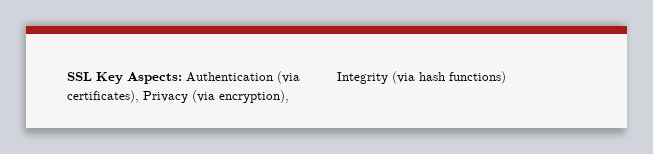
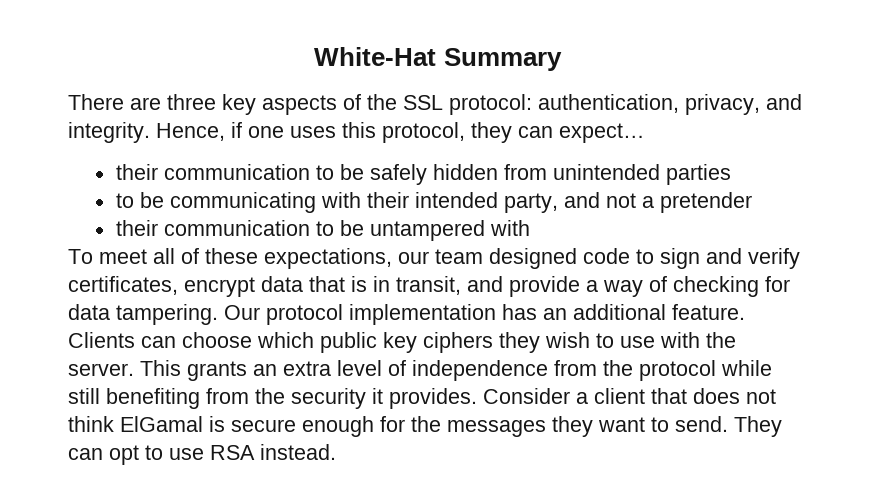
[67,71,300,84] [67,90,289,103] [337,71,506,84] SSL Key Aspects: Authentication (via certificates), Privacy (via encryption), Integrity (via hash functions) -> [314,47,562,71] [68,94,802,115] [68,122,645,143] [115,164,731,185] [115,192,752,213] [115,220,530,241] [68,248,800,269] [68,276,790,297] [68,304,745,325] [68,332,736,353] [68,360,772,381] [68,388,776,409] [68,416,782,437] [68,444,336,465] White-Hat Summary // There are three key aspects of the SSL protocol: authentication, privacy, and integrity. Hence, if one uses this protocol, they can expect… // their communication to be safely hidden from unintended parties // to be communicating with their intended party, and not a pretender // their communication to be untampered with // To meet all of these expectations, our team designed code to sign and verify certificates, encrypt data that is in transit, and provide a way of checking for data tampering. Our protocol implementation has an additional feature. Clients can choose which public key ciphers they wish to use with the server. This grants an extra level of independence from the protocol while still benefiting from the security it provides. Consider a client that does not think ElGamal is secure enough for the messages they want to send. They can opt to use RSA instead.

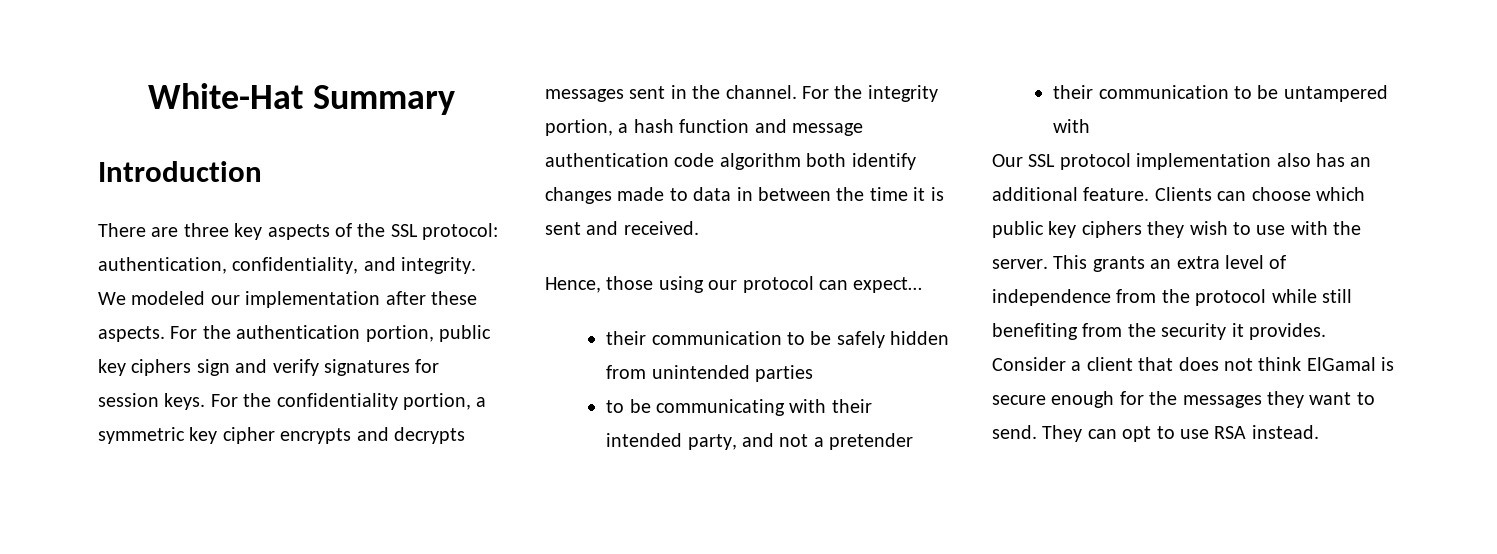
(562, 59) none -> [98,161,262,182] // Introduction
[685,94,760,115] privacy, -> [232,257,359,274] confidentiality,
[156,122,512,143] Hence, if one uses this protocol, they -> [98,291,477,308] [98,325,491,342] [98,359,440,376] [98,393,487,410] [98,427,465,444] [545,85,938,102] [545,119,863,136] [545,153,916,170] [545,187,944,204] [545,221,699,235] [545,276,814,293] We modeled our implementation after these aspects. For the authentication portion, public key ciphers sign and verify signatures for session keys. For the confidentiality portion, a symmetric key cipher encrypts and decrypts messages sent in the channel. For the integrity portion, a hash function and message authentication code algorithm both identify changes made to data in between the time it is sent and received. // Hence, those using our protocol
[68,248,800,269] [68,276,790,297] [68,304,260,325] To meet all of these expectations, our team designed code to sign and verify certificates, encrypt data that is in transit, and provide a way of checking for data tampering. Our -> [992,154,1056,167] Our SSL
(496, 314) none -> [1276,153,1311,167] also

